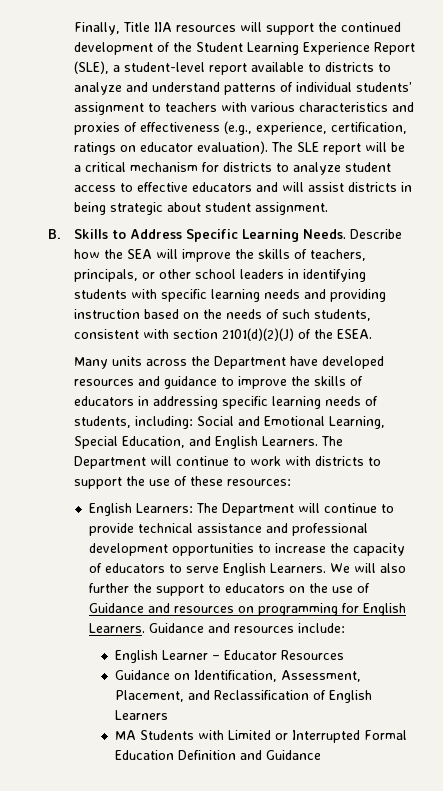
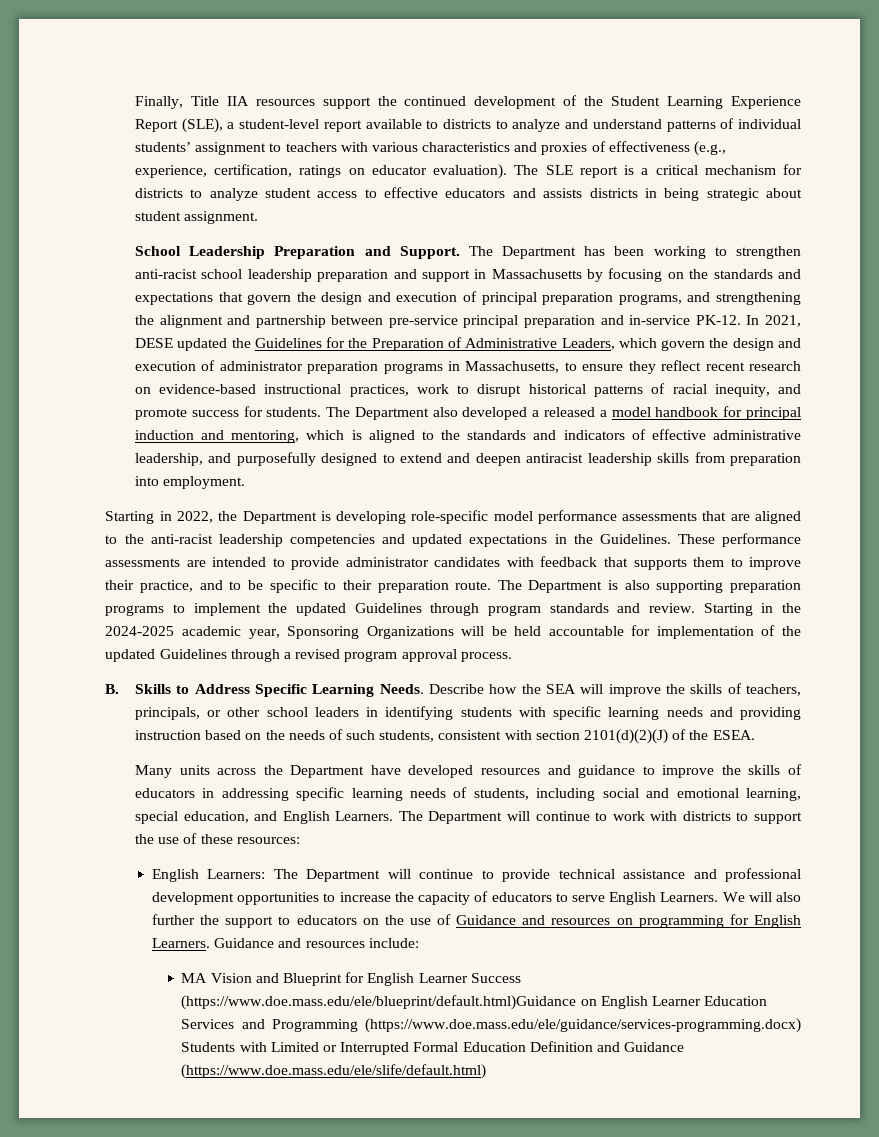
[239,22,262,32] will -> (315, 102) none
[364,142,405,152] will be -> [624,165,635,175] is
[281,182,344,192] will assist -> [543,188,583,198] assists
(328, 208) none -> [134,246,801,259] [134,268,802,282] [134,291,802,305] [134,315,801,328] [134,337,802,351] [134,360,802,374] [134,383,801,397] [134,406,802,420] [134,429,801,443] [134,452,801,466] [134,476,246,489] [105,510,801,524] [105,533,801,547] [105,556,802,570] [105,579,801,593] [105,603,801,616] [105,625,801,639] [105,649,512,662] // School Leadership Preparation and Support. The Department has been working to strengthen anti-racist school leadership preparation and support in Massachusetts by focusing on the standards and expectations that govern the design and execution of principal preparation programs, and strengthening the alignment and partnership between pre-service principal preparation and in-service PK-12. In 2021, DESE updated the Guidelines for the Preparation of Administrative Leaders, which govern the design and execution of administrator preparation programs in Massachusetts, to ensure they reflect recent research on evidence-based instructional practices, work to disrupt historical patterns of racial inequity, and promote success for students. The Department also developed a released a model handbook for principal induction and mentoring, which is aligned to the standards and indicators of effective administrative leadership, and purposefully designed to extend and deepen antiracist leadership skills from preparation into employment. // Starting in 2022, the Department is developing role-specific model performance assessments that are aligned to the anti-racist leadership competencies and updated expectations in the Guidelines. These performance assessments are intended to provide administrator candidates with feedback that supports them to improve their practice, and to be specific to their preparation route. The Department is also supporting preparation programs to implement the updated Guidelines through program standards and review. Starting in the 2024-2025 academic year, Sponsoring Organizations will be held accountable for implementation of the updated Guidelines through a revised program approval process.
[134,416,385,429] [73,436,185,449] including: Social and Emotional Learning, Special Education, -> [536,788,801,801] [134,811,249,824] including social and emotional learning, special education,
[114,650,344,663] [114,670,361,682] [114,690,372,703] [114,710,168,720] [114,730,136,740] English Learner – Educator Resources // Guidance on Identification, Assessment, Placement, and Reclassification of English Learners // MA -> [181,972,521,986] [181,995,768,1010] [181,1018,801,1033] MA Vision and Blueprint for English Learner Success (https://www.doe.mass.edu/ele/blueprint/default.html)Guidance on English Learner Education Services and Programming (https://www.doe.mass.edu/ele/guidance/services-programming.docx)
(321, 755) none -> [181,1064,487,1079] (https://www.doe.mass.edu/ele/slife/default.html)

